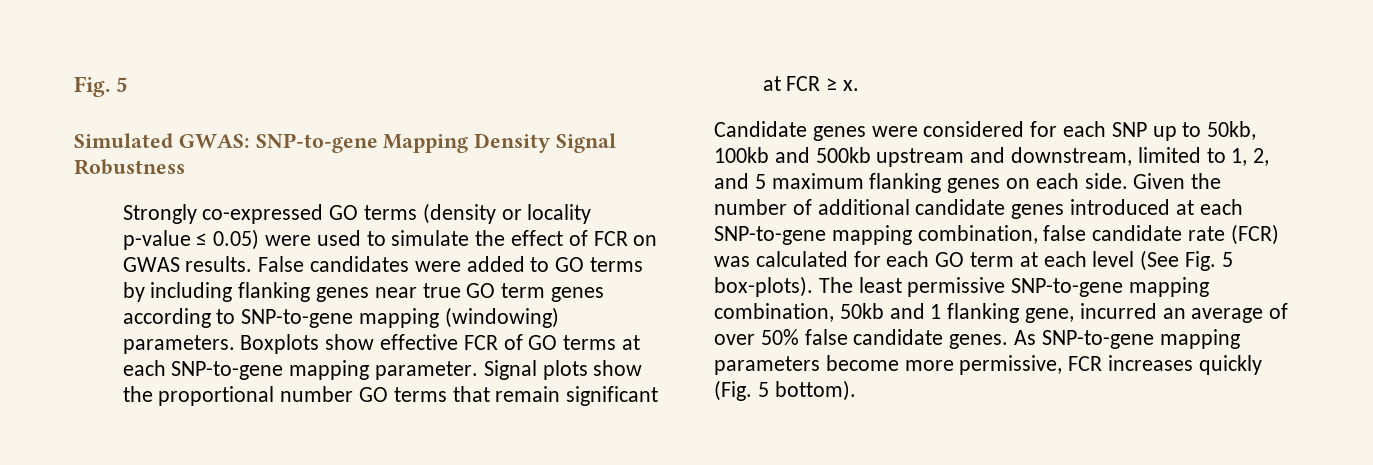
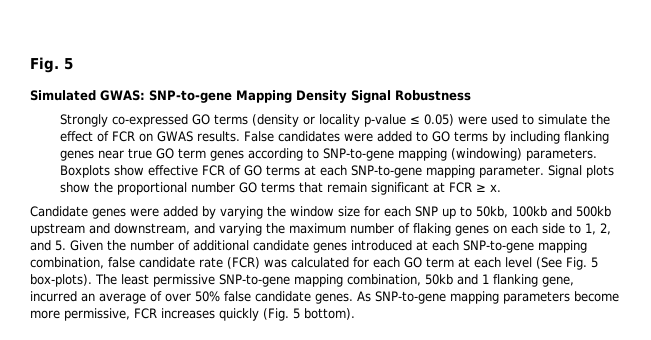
[923,121,1025,137] considered -> [163,206,360,219] added by varying the window size
[1137,147,1270,166] [714,173,1128,193] limited to 1, 2, and 5 maximum flanking genes on each side. -> [194,223,611,236] [30,240,66,251] and varying the maximum number of flaking genes on each side to 1, 2, and 5.

